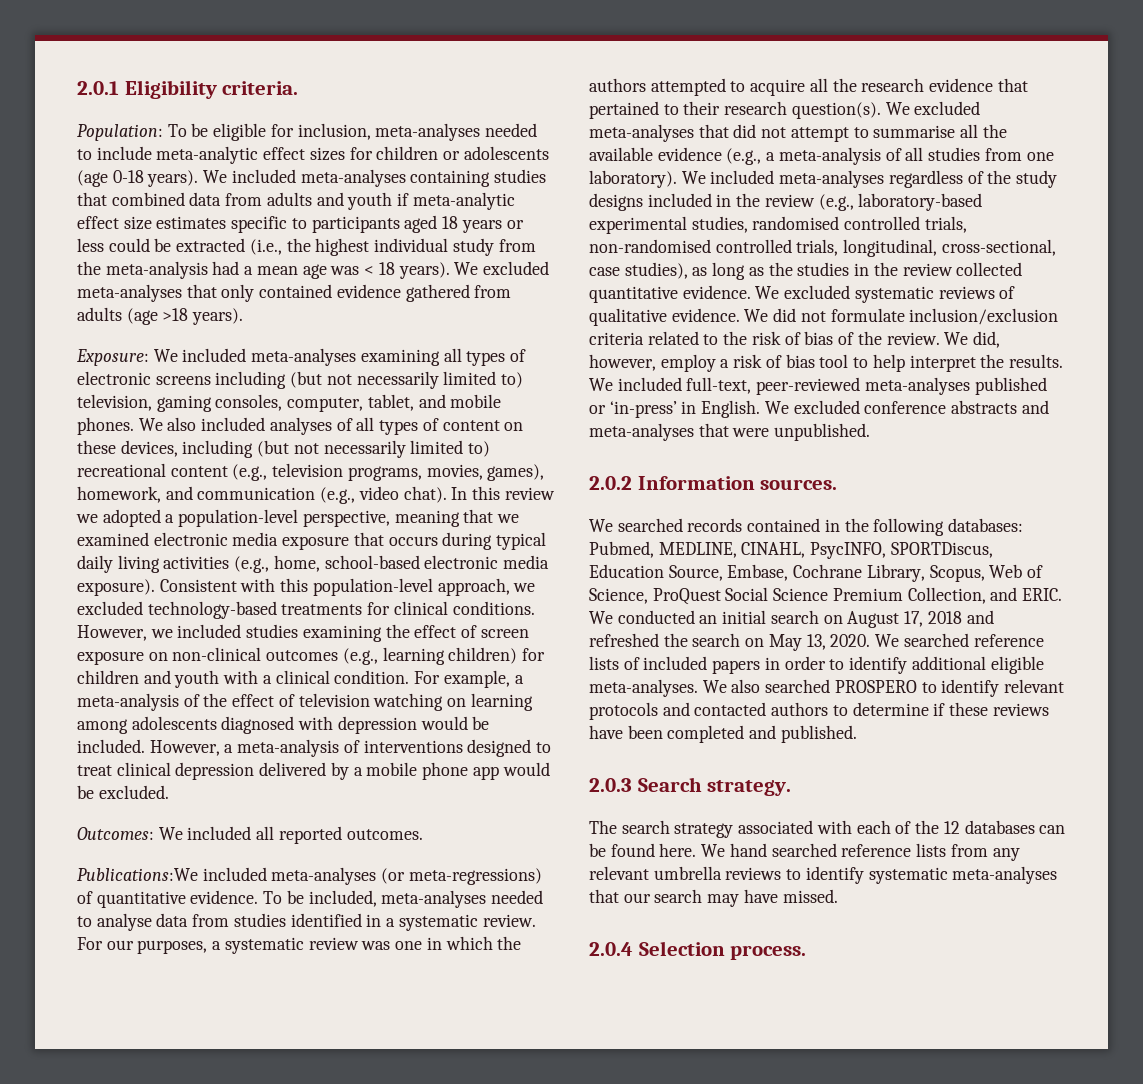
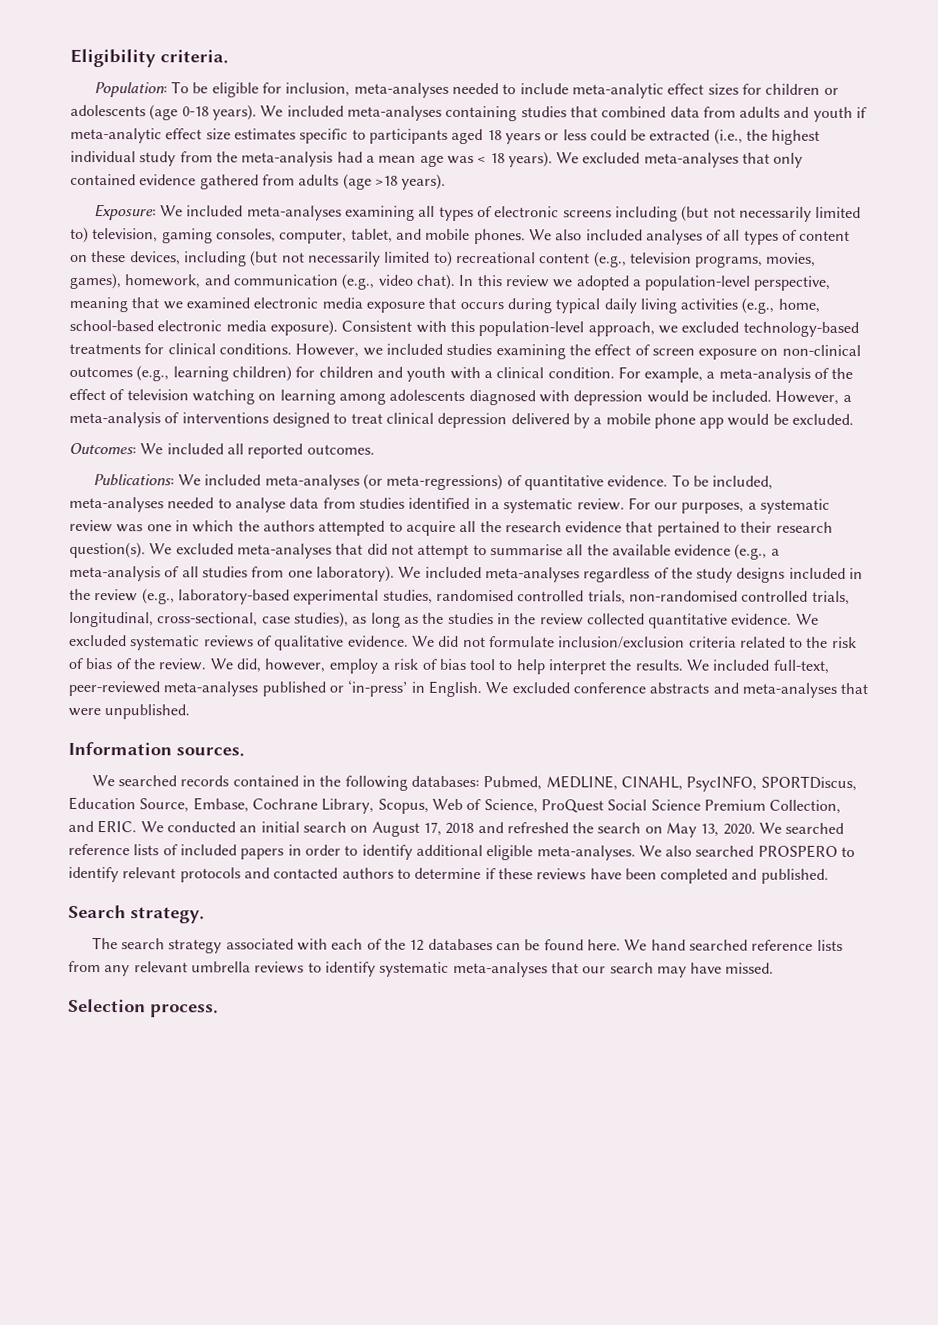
[77,81,119,95] 2.0.1 -> (70, 58) none
[77,868,198,881] Publications:We -> [92,474,202,487] Publications: We
[589,476,632,490] 2.0.2 -> (191, 712) none
[589,778,632,792] 2.0.3 -> (829, 876) none
[589,942,633,956] 2.0.4 -> (775, 968) none

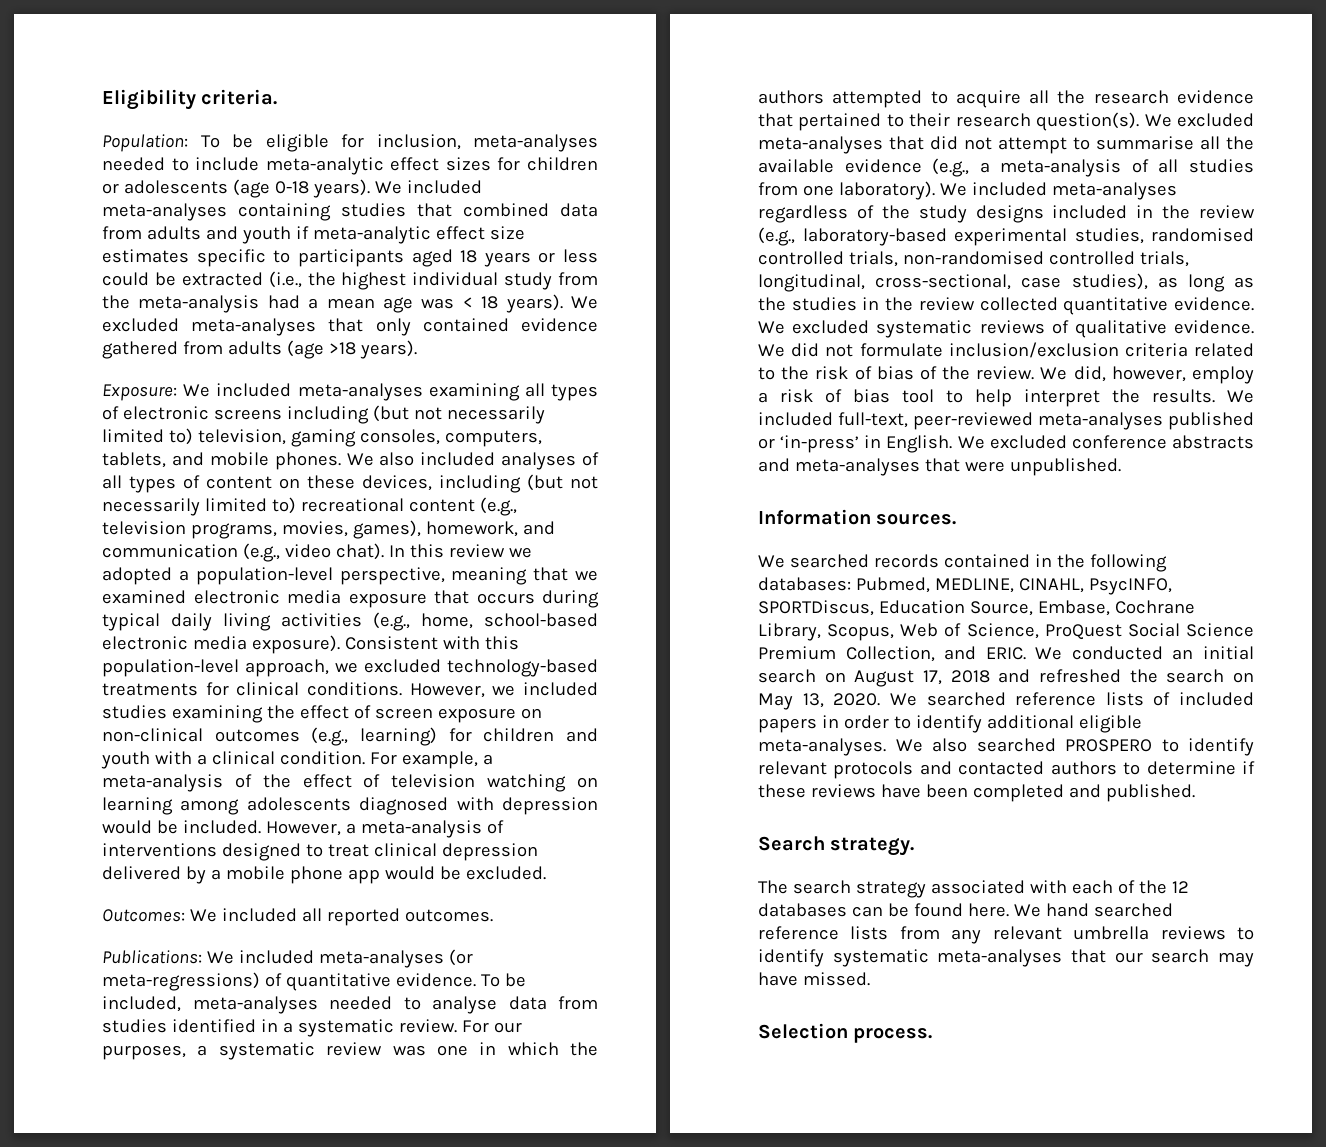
[279,228,393,244] computer, tablet, -> [444,430,542,447] [102,452,166,468] computers, tablets,
[172,365,292,382] learning children) -> [360,727,437,746] learning)

